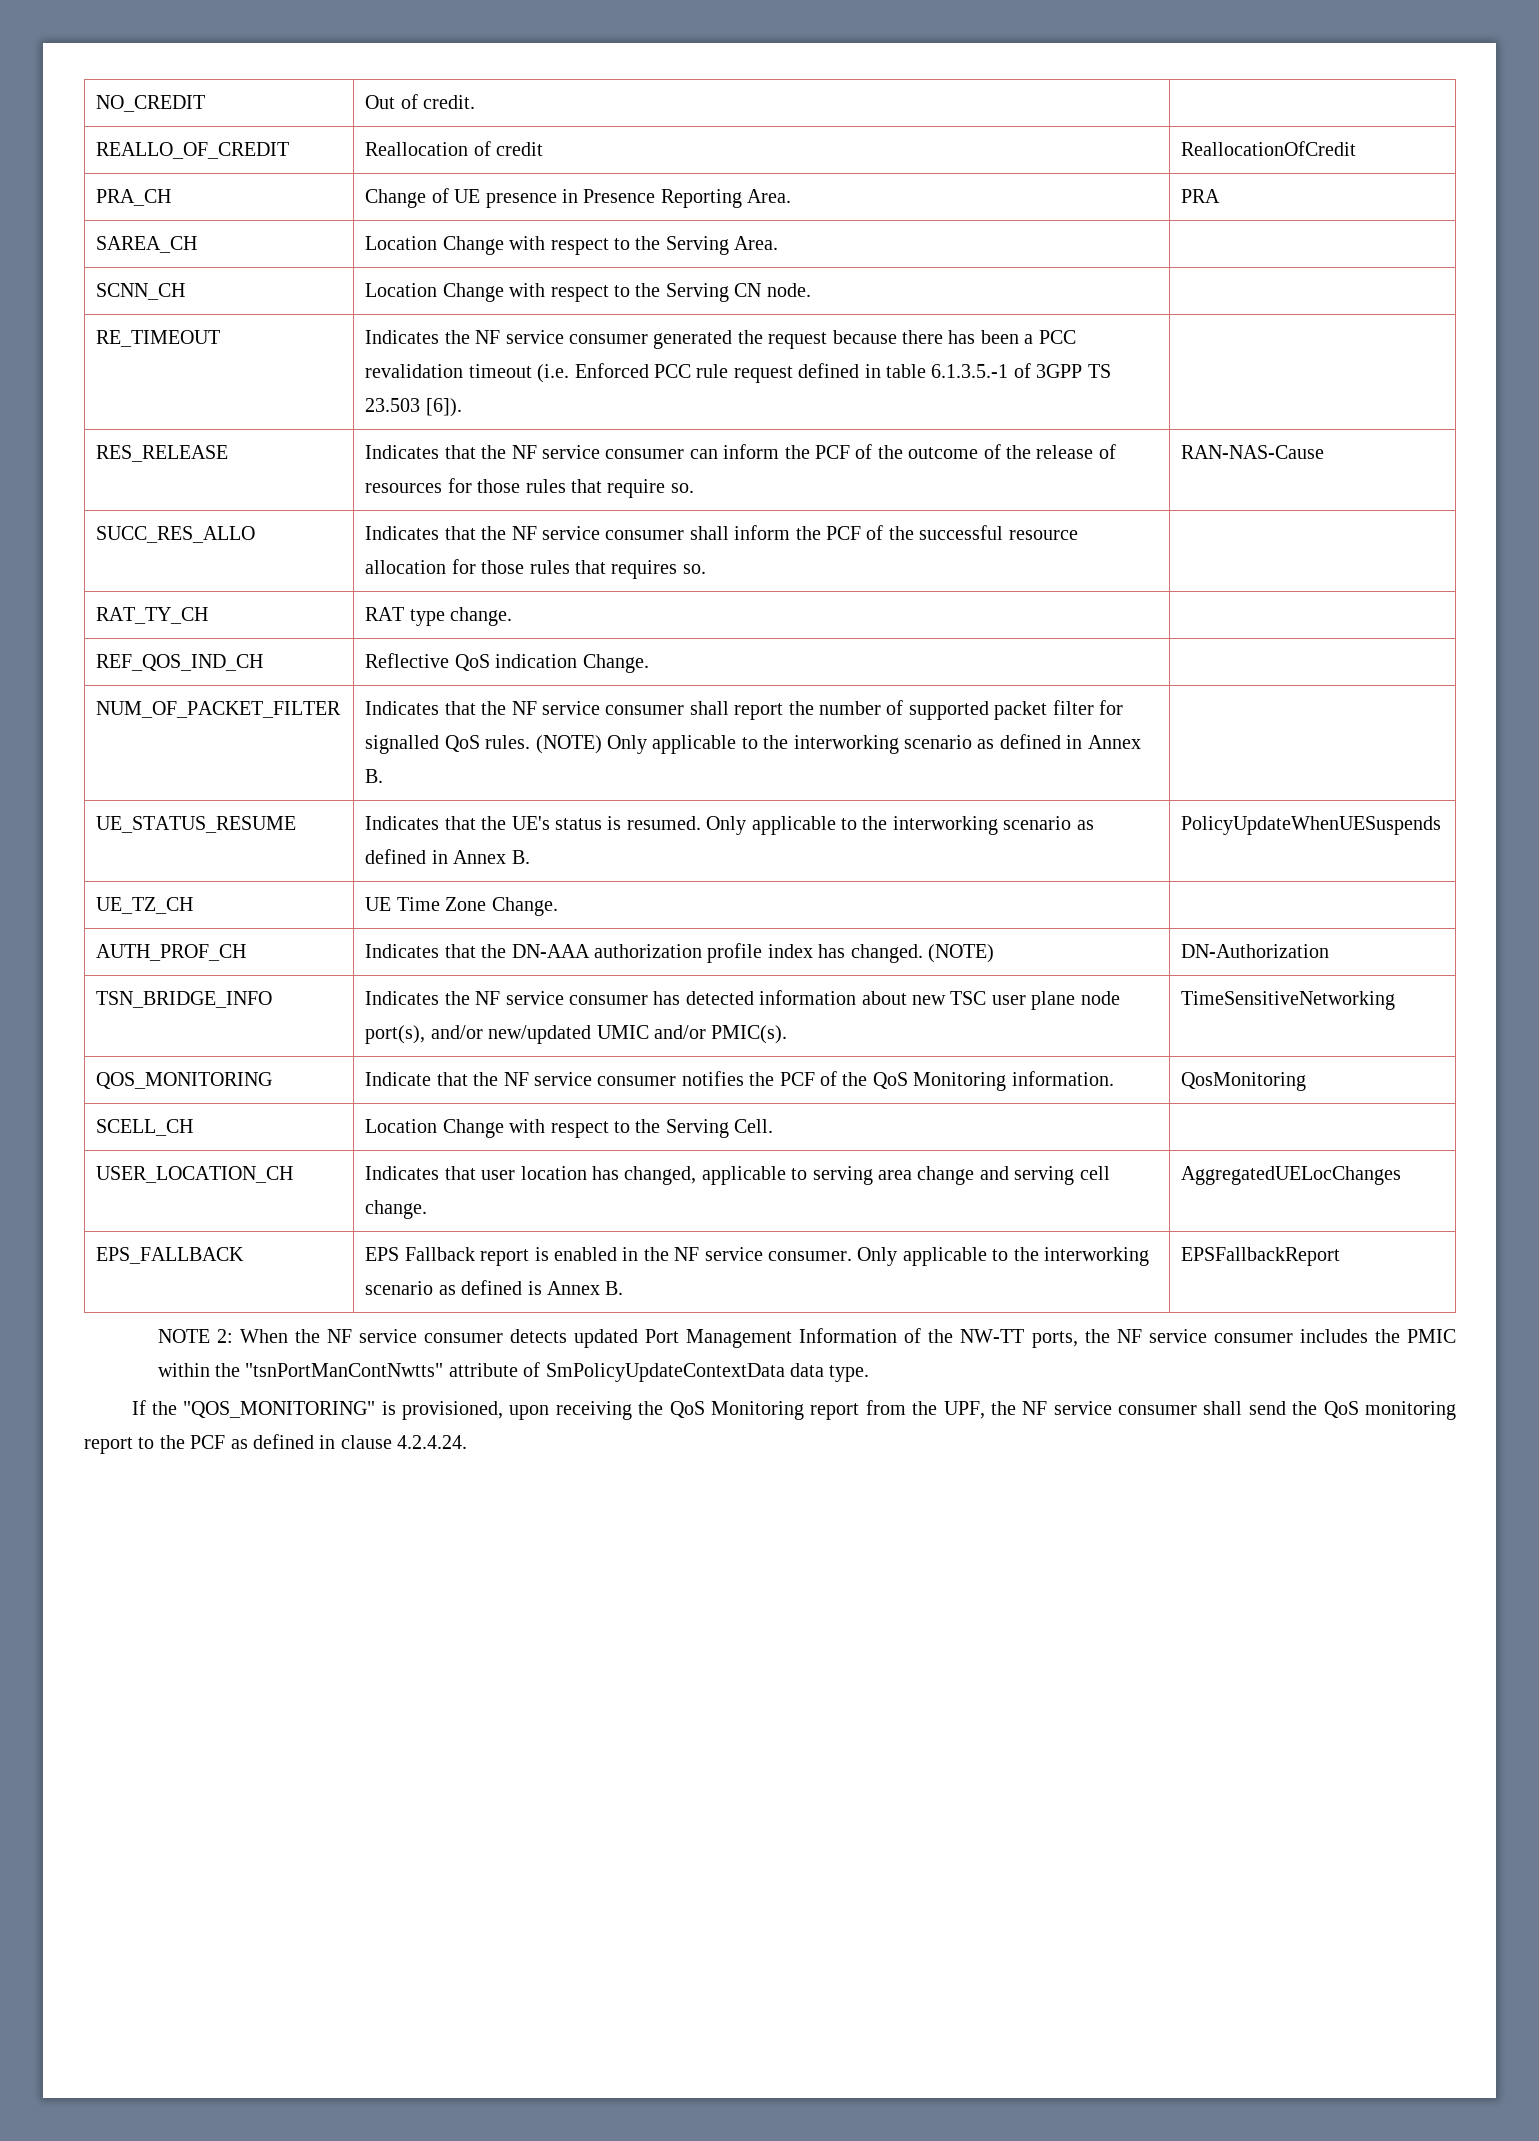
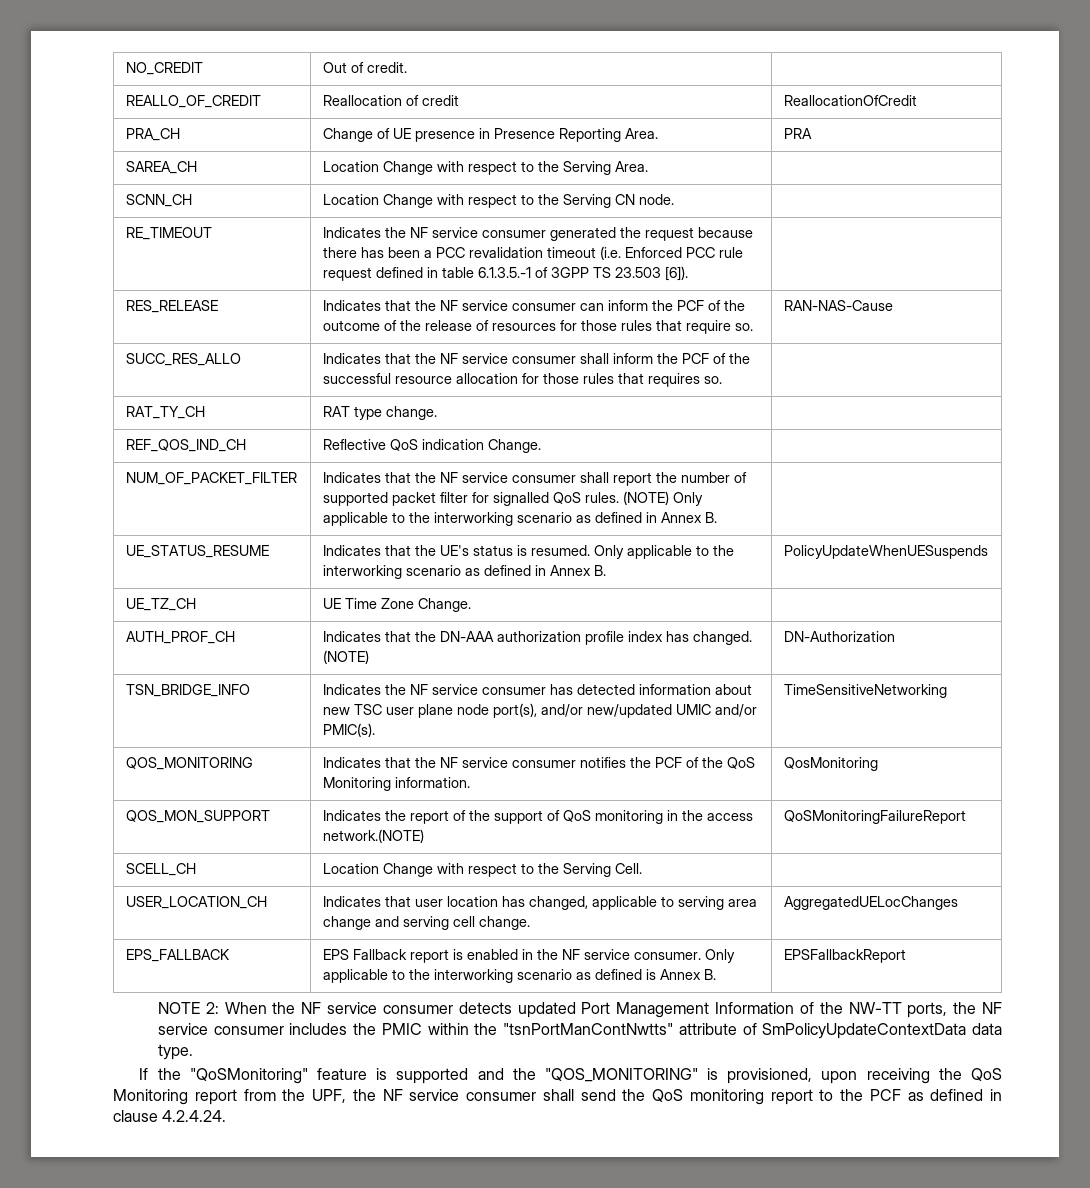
[365,1072,432,1086] Indicate -> [322,757,381,768] Indicates
(1307, 1081) none -> [125,810,270,823] [322,810,753,824] [322,829,424,843] [783,810,966,824] // QOS_MON_SUPPORT | Indicates the report of the support of QoS monitoring in the access network.(NOTE) | QoSMonitoringFailureReport
(177, 1408) none -> [189,1068,536,1084] "QoSMonitoring" feature is supported and the

